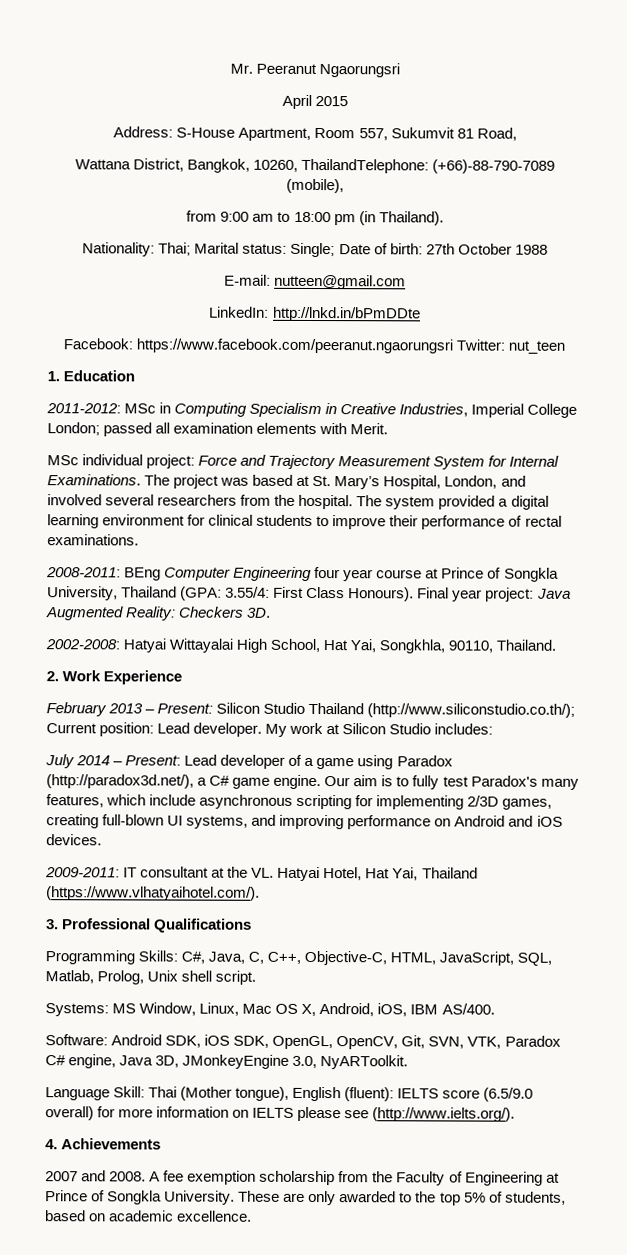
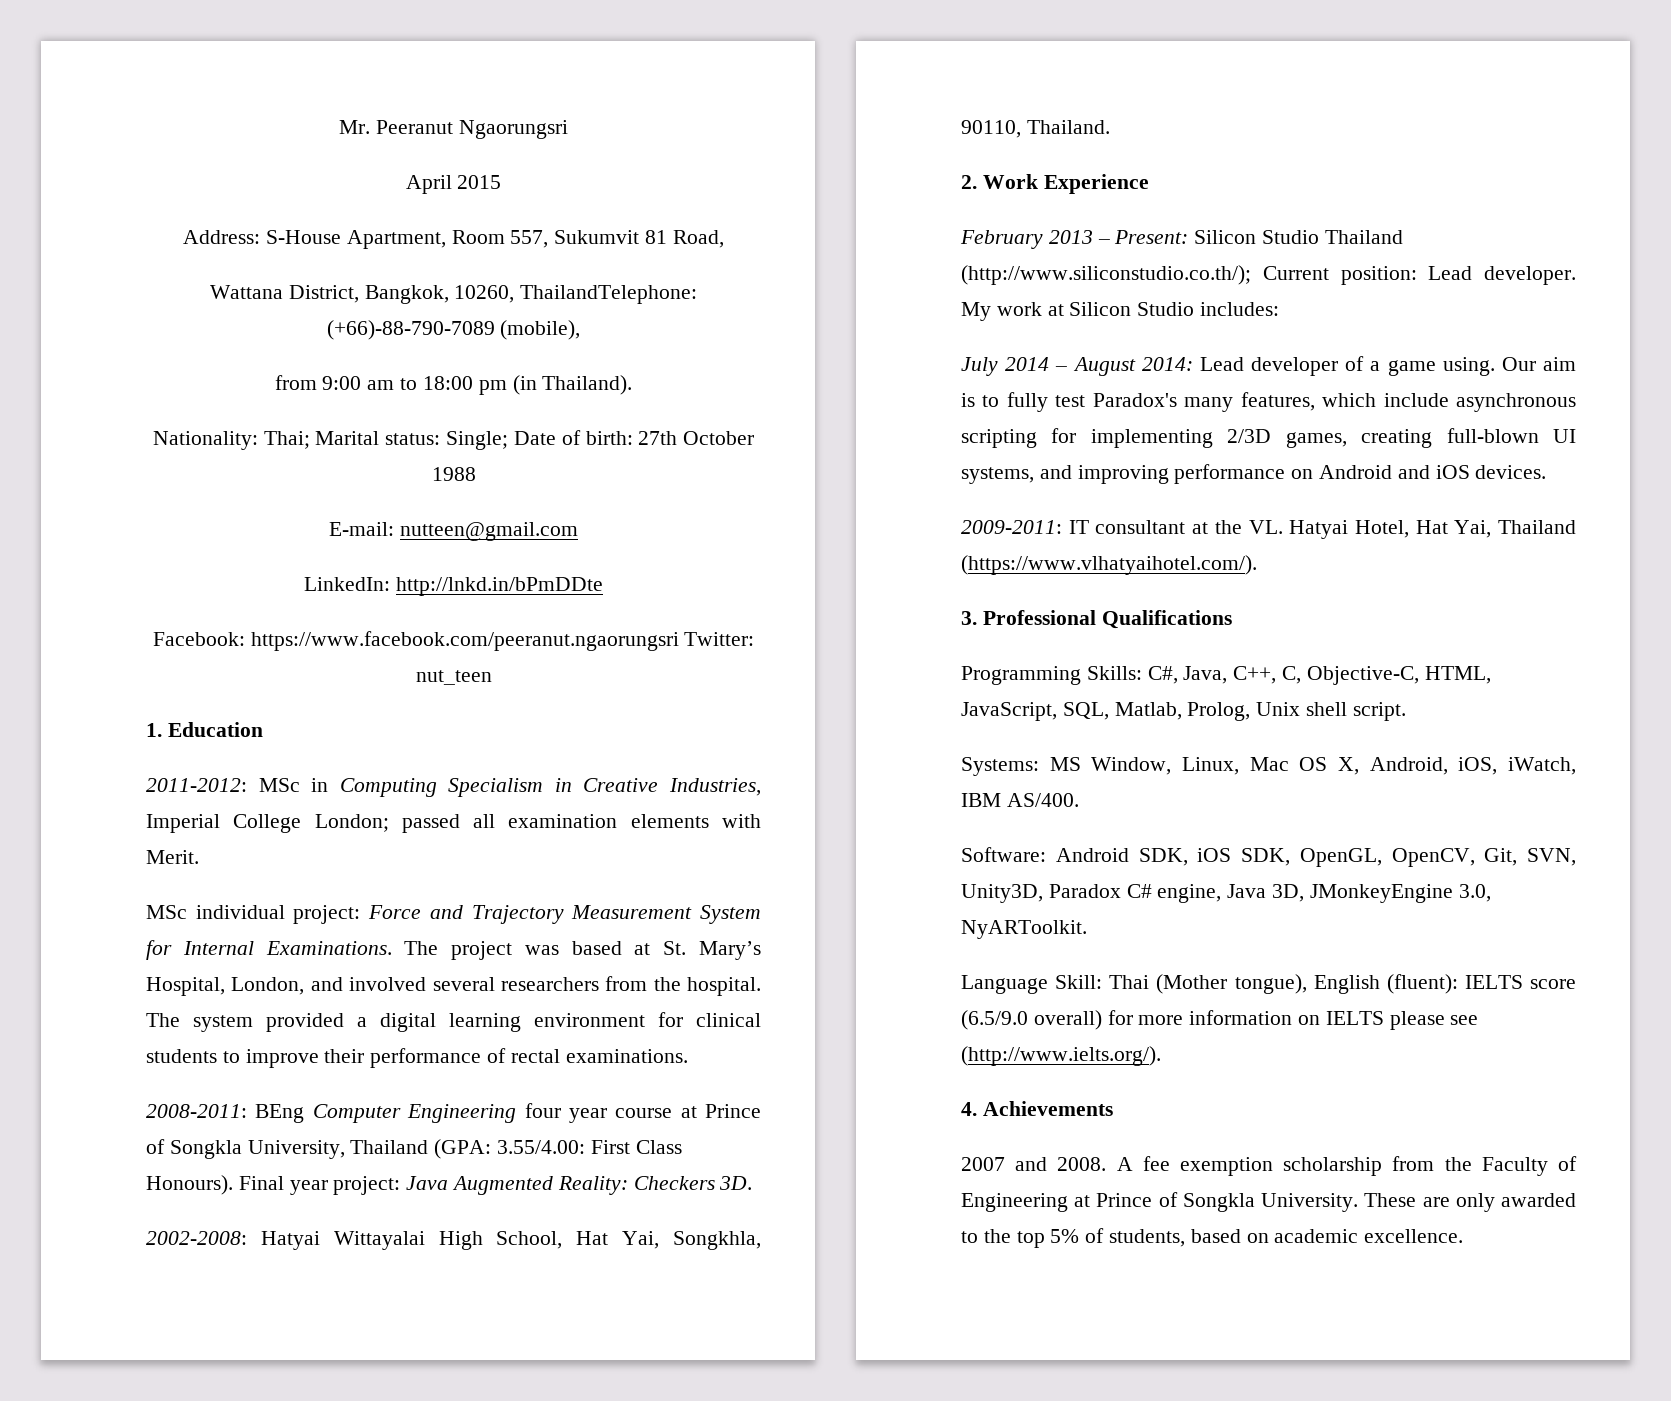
[225,586,271,598] 3.55/4: -> [497,1140,586,1154] 3.55/4.00:
[125,755,182,766] Present: -> [1072,357,1193,376] August 2014:
[357,755,453,770] [46,774,322,790] using Paradox (http://paradox3d.net/), a C# game engine. -> [1442,357,1495,376] using.
[248,951,302,964] C, C++, -> [1233,666,1302,684] C++, C,
(408, 1010) none -> [1508,757,1576,775] iWatch,
[467,1036,502,1049] VTK, -> [961,884,1043,903] Unity3D,

